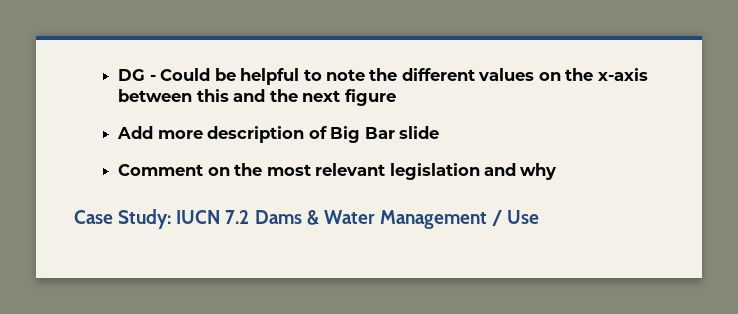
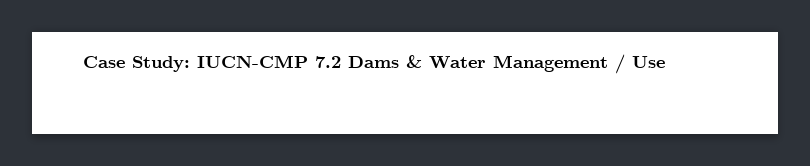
[118,68,648,85] [118,89,396,106] [117,126,439,143] [118,163,557,180] DG - Could be helpful to note the different values on the x-axis between this and the next figure // Add more description of Big Bar slide // Comment on the most relevant legislation and why // -> (83, 62) none
[176,210,221,224] IUCN -> [197,55,308,68] IUCN-CMP

